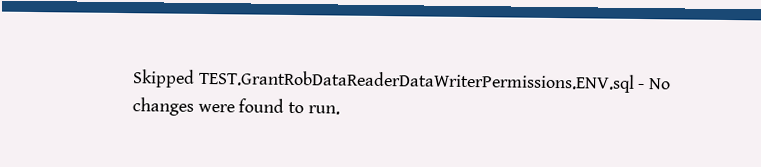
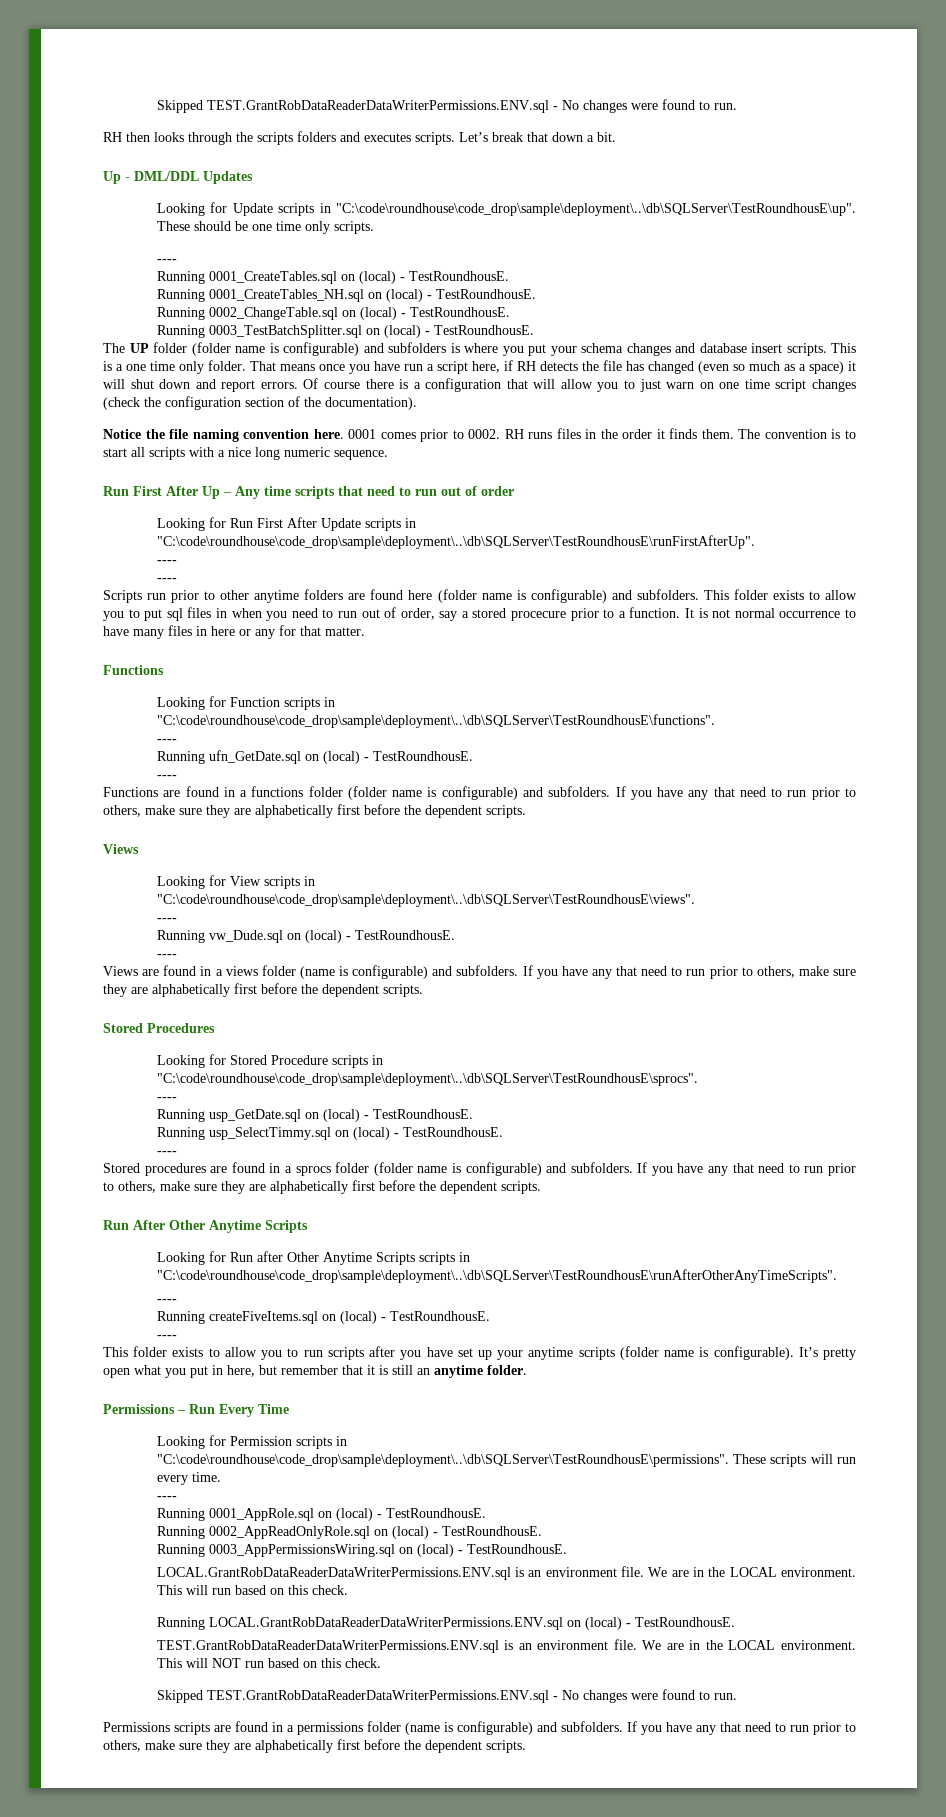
[131,69,671,93] [131,97,340,116] Skipped TEST.GrantRobDataReaderDataWriterPermissions.ENV.sql - No changes were found to run. -> [156,99,737,113] [103,131,616,145] [103,171,253,184] [156,202,856,216] [156,221,374,234] [156,259,177,263] [156,271,509,284] [156,289,536,302] [156,307,510,320] [156,325,534,338] [103,342,856,356] [103,360,856,374] [103,378,857,392] [103,396,417,410] [103,428,856,442] [103,447,388,460] [103,486,514,499] [156,517,416,531] [156,535,755,549] [156,560,177,564] [156,578,177,582] [103,589,857,603] [103,607,857,621] [103,625,365,639] [103,665,164,675] [156,696,335,710] [156,714,715,728] [156,739,177,743] [156,750,473,764] [156,775,177,779] [103,786,856,800] [103,804,526,818] [103,844,139,854] [156,875,315,889] [156,894,695,907] [156,918,177,922] [156,930,455,943] [156,954,177,958] [103,965,856,979] [103,983,423,997] [103,1023,215,1033] [156,1054,383,1068] [156,1073,698,1086] [156,1097,177,1101] [156,1109,473,1122] [156,1127,503,1140] [156,1151,177,1155] [103,1162,857,1176] [103,1180,541,1194] [103,1220,308,1233] [156,1251,470,1265] [156,1269,837,1283] [156,1299,177,1303] [156,1311,490,1324] [156,1335,177,1339] [103,1346,857,1360] [103,1365,527,1378] [103,1404,289,1417] [156,1435,347,1449] [156,1454,856,1467] [156,1472,221,1485] [156,1496,177,1500] [156,1508,486,1521] [156,1526,542,1539] [156,1544,567,1557] [156,1566,856,1580] [156,1585,348,1595] [156,1617,735,1630] [156,1639,857,1653] [156,1658,381,1668] [156,1689,737,1703] [103,1721,856,1735] [103,1739,526,1753] Skipped TEST.GrantRobDataReaderDataWriterPermissions.ENV.sql - No changes were found to run. // RH then looks through the scripts folders and executes scripts. Let’s break that down a bit. // Up - DML/DDL Updates // Looking for Update scripts in "C:\code\roundhouse\code_drop\sample\deployment\..\db\SQLServer\TestRoundhousE\up". These should be one time only scripts. // ---- // Running 0001_CreateTables.sql on (local) - TestRoundhousE. // Running 0001_CreateTables_NH.sql on (local) - TestRoundhousE. // Running 0002_ChangeTable.sql on (local) - TestRoundhousE. // Running 0003_TestBatchSplitter.sql on (local) - TestRoundhousE. // The UP folder (folder name is configurable) and subfolders is where you put your schema changes and database insert scripts. This is a one time only folder. That means once you have run a script here, if RH detects the file has changed (even so much as a space) it will shut down and report errors. Of course there is a configuration that will allow you to just warn on one time script changes (check the configuration section of the documentation). // Notice the file naming convention here. 0001 comes prior to 0002. RH runs files in the order it finds them. The convention is to start all scripts with a nice long numeric sequence. // Run First After Up – Any time scripts that need to run out of order // Looking for Run First After Update scripts in "C:\code\roundhouse\code_drop\sample\deployment\..\db\SQLServer\TestRoundhousE\runFirstAfterUp". // ---- // ---- // Scripts run prior to other anytime folders are found here (folder name is configurable) and subfolders. This folder exists to allow you to put sql files in when you need to run out of order, say a stored procecure prior to a function. It is not normal occurrence to have many files in here or any for that matter. // Functions // Looking for Function scripts in "C:\code\roundhouse\code_drop\sample\deployment\..\db\SQLServer\TestRoundhousE\functions". // ---- // Running ufn_GetDate.sql on (local) - TestRoundhousE. // ---- // Functions are found in a functions folder (folder name is configurable) and subfolders. If you have any that need to run prior to others, make sure they are alphabetically first before the dependent scripts. // Views // Looking for View scripts in "C:\code\roundhouse\code_drop\sample\deployment\..\db\SQLServer\TestRoundhousE\views". // ---- // Running vw_Dude.sql on (local) - TestRoundhousE. // ---- // Views are found in a views folder (name is configurable) and subfolders. If you have any that need to run prior to others, make sure they are alphabetically first before the dependent scripts. // Stored Procedures // Looking for Stored Procedure scripts in "C:\code\roundhouse\code_drop\sample\deployment\..\db\SQLServer\TestRoundhousE\sprocs". // ---- // Running usp_GetDate.sql on (local) - TestRoundhousE. // Running usp_SelectTimmy.sql on (local) - TestRoundhousE. // ---- // Stored procedures are found in a sprocs folder (folder name is configurable) and subfolders. If you have any that need to run prior to others, make sure they are alphabetically first before the dependent scripts. // Run After Other Anytime Scripts // Looking for Run after Other Anytime Scripts scripts in "C:\code\roundhouse\code_drop\sample\deployment\..\db\SQLServer\TestRoundhousE\runAfterOtherAnyTimeScripts". // ---- // Running createFiveItems.sql on (local) - TestRoundhousE. // ---- // This folder exists to allow you to run scripts after you have set up your anytime scripts (folder name is configurable). It’s pretty open what you put in here, but remember that it is still an anytime folder. // Permissions – Run Every Time // Looking for Permission scripts in "C:\code\roundhouse\code_drop\sample\deployment\..\db\SQLServer\TestRoundhousE\permissions". These scripts will run every time. // ---- // Running 0001_AppRole.sql on (local) - TestRoundhousE. // Running 0002_AppReadOnlyRole.sql on (local) - TestRoundhousE. // Running 0003_AppPermissionsWiring.sql on (local) - TestRoundhousE. // LOCAL.GrantRobDataReaderDataWriterPermissions.ENV.sql is an environment file. We are in the LOCAL environment. This will run based on this check. // Running LOCAL.GrantRobDataReaderDataWriterPermissions.ENV.sql on (local) - TestRoundhousE. // TEST.GrantRobDataReaderDataWriterPermissions.ENV.sql is an environment file. We are in the LOCAL environment. This will NOT run based on this check. // Skipped TEST.GrantRobDataReaderDataWriterPermissions.ENV.sql - No changes were found to run. // Permissions scripts are found in a permissions folder (name is configurable) and subfolders. If you have any that need to run prior to others, make sure they are alphabetically first before the dependent scripts.

